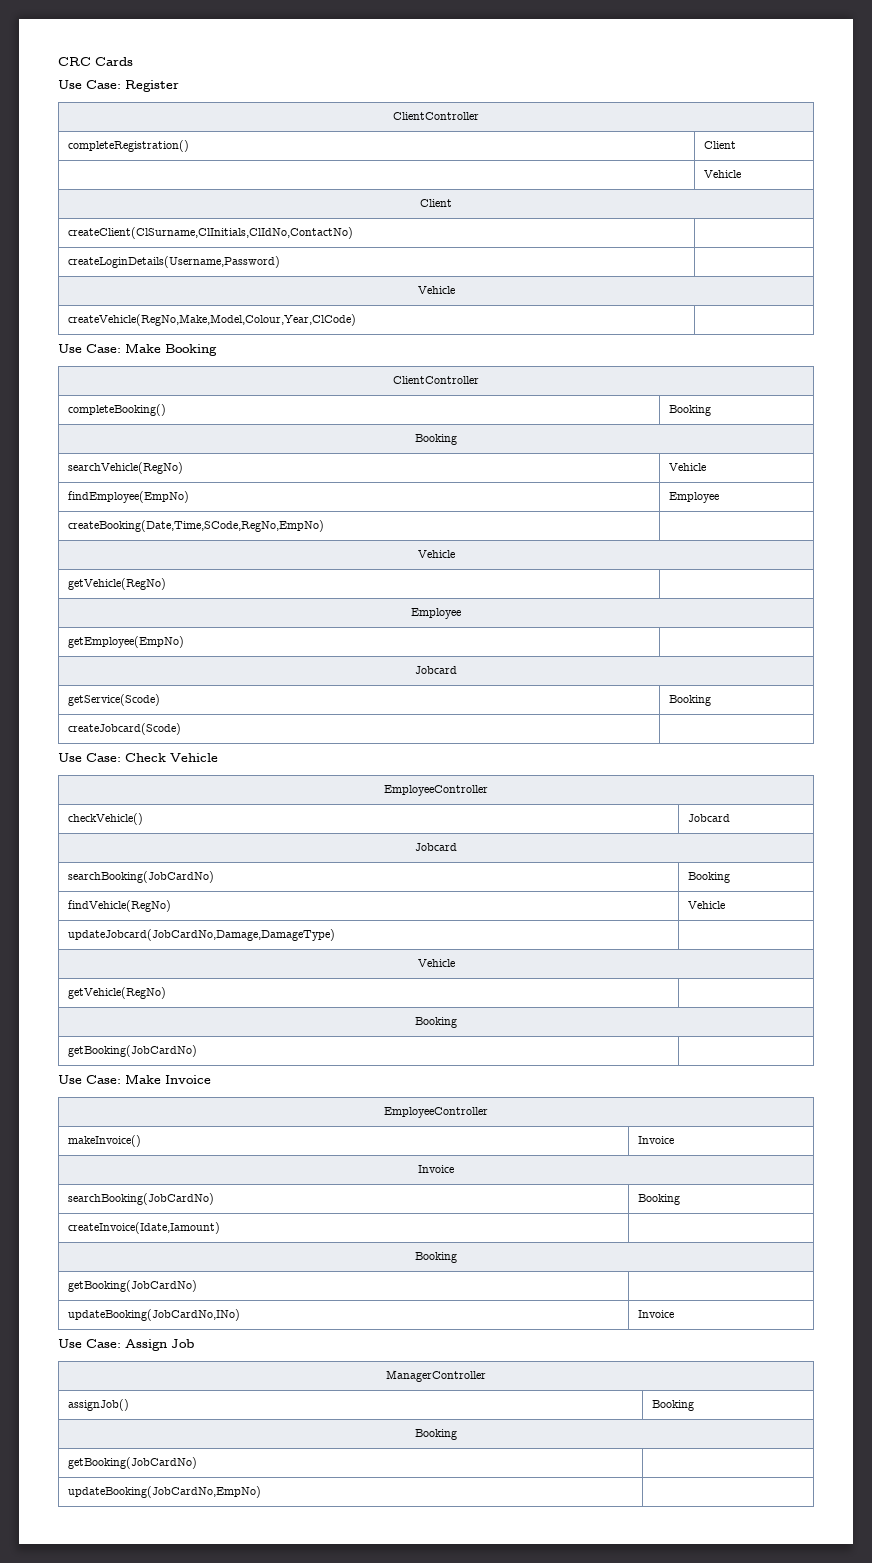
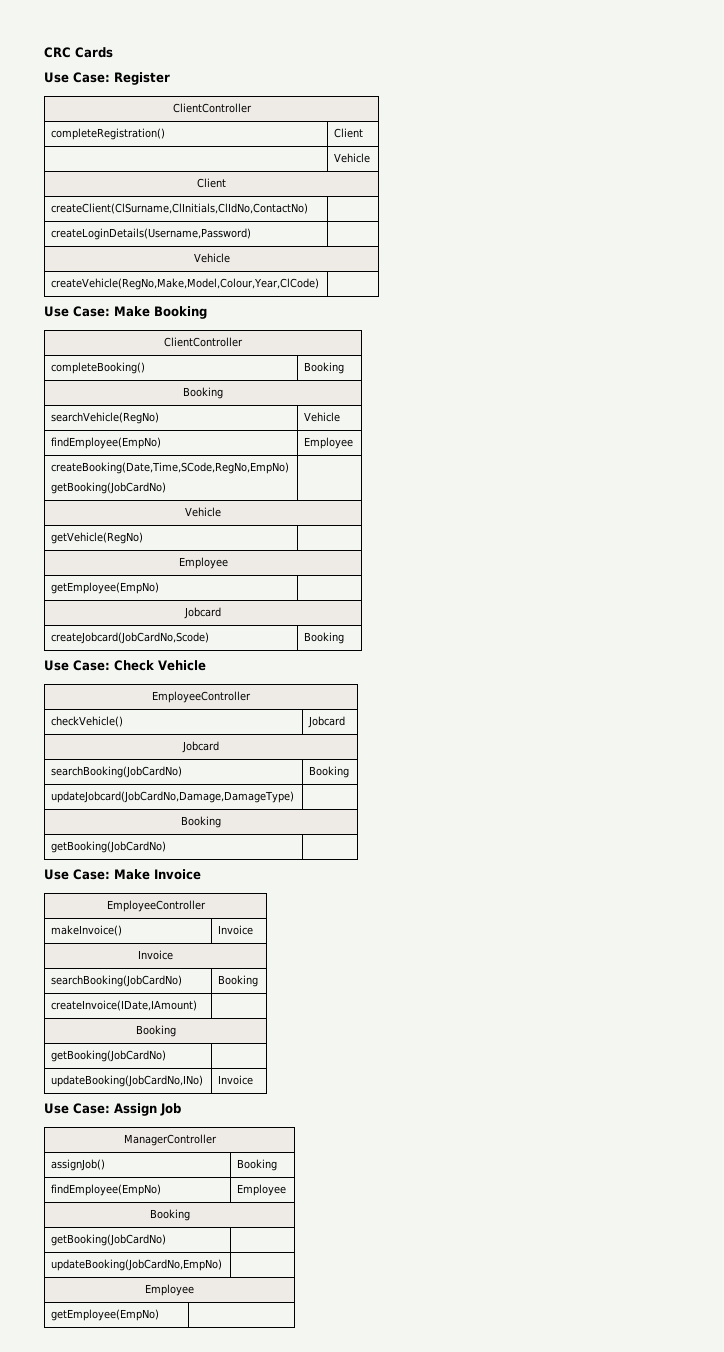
(324, 526) none -> [51,482,167,494] // getBooking(JobCardNo)
[67,694,160,706] [668,695,711,706] [67,723,181,735] getService(Scode) | Booking // createJobcard(Scode) | -> [51,632,210,644] [304,632,345,644] createJobcard(JobCardNo,Scode) | Booking
[67,900,171,912] [687,901,725,909] // findVehicle(RegNo) | Vehicle -> (350, 772) none
[417,959,455,967] [67,987,166,999] // Vehicle // getVehicle(RegNo) | -> (295, 797) none
[67,1222,220,1234] createInvoice(Idate,Iamount) -> [51,1000,198,1011] createInvoice(IDate,IAmount)
(694, 1405) none -> [51,1184,162,1196] [237,1184,287,1196] // findEmployee(EmpNo) | Employee
(261, 1492) none -> [145,1284,194,1296] [51,1309,160,1321] // Employee // getEmployee(EmpNo) |

